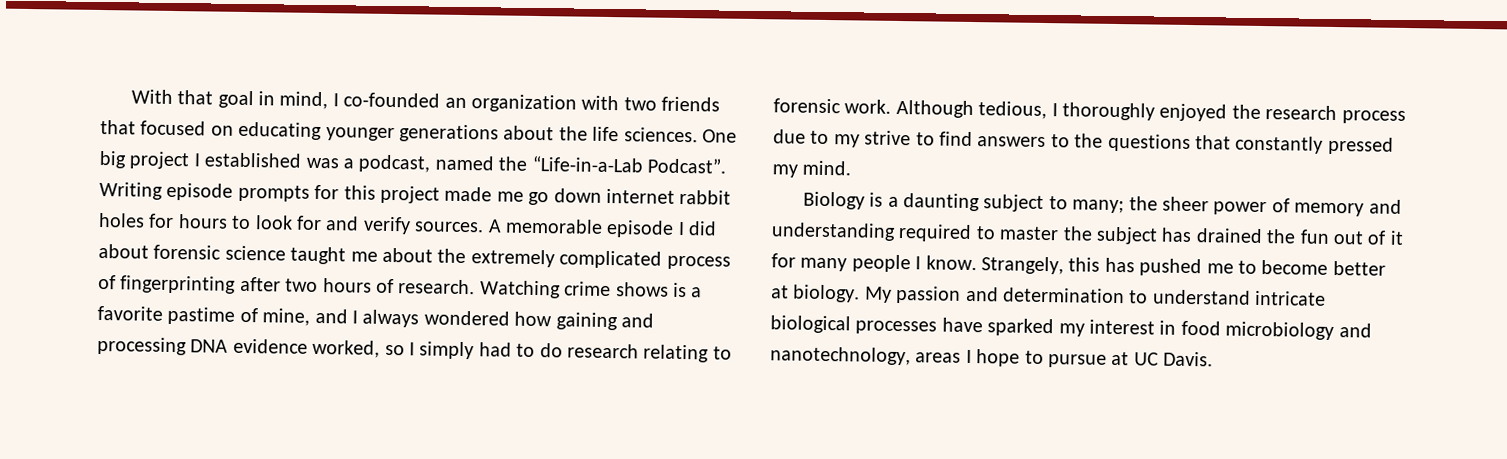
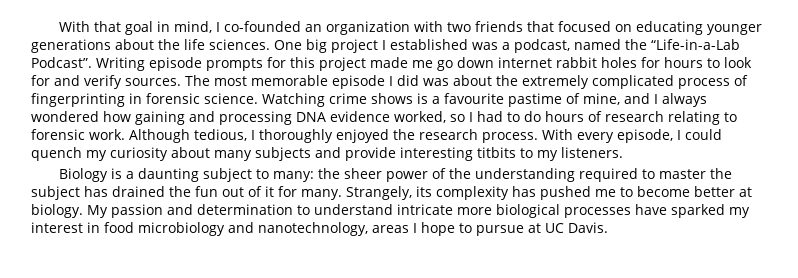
[487,219,502,233] A -> [185,75,247,86] The most
[98,243,378,265] about forensic science taught me -> [423,78,449,86] was
[239,276,476,295] after two hours of research. -> [129,93,258,104] in forensic science.
[97,305,163,321] favorite -> [444,93,504,104] favourite
[419,341,475,360] simply -> (473, 117) none
(563, 350) none -> [545,111,602,122] hours of
[1341,110,1406,124] [773,129,1394,155] [772,160,852,178] process due to my strive to find answers to the questions that constantly pressed my mind. -> [482,129,722,143] [31,147,623,161] process. With every episode, I could quench my curiosity about many subjects and provide interesting titbits to my listeners.
[1072,199,1125,214] many; -> [272,171,314,182] many:
[1294,199,1402,217] memory and -> [448,168,471,179] the
[800,254,1101,275] many people I know. Strangely, this -> [301,186,509,200] many. Strangely, its complexity
(1327, 298) none -> [457,207,492,215] more

